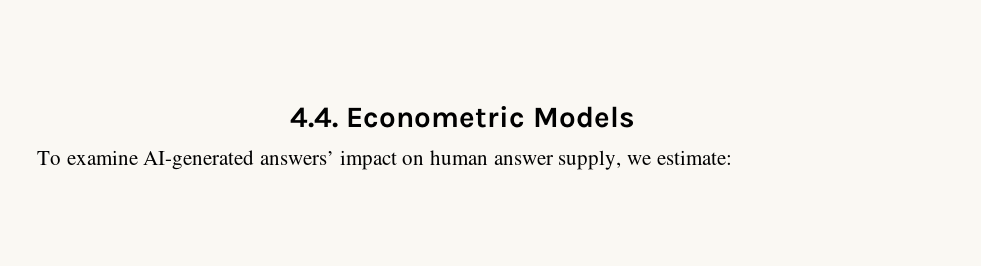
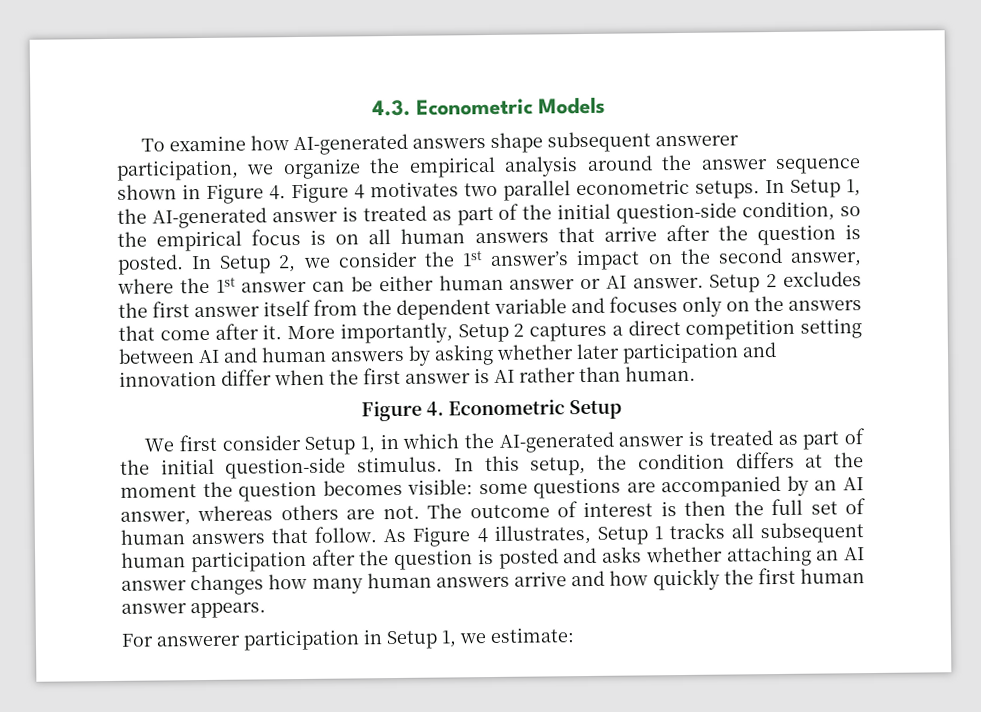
[290,107,339,128] 4.4. -> [371,99,411,117] 4.3.
[143,150,622,170] AI-generated answers’ impact on human answer supply, -> [250,131,740,156] [116,154,862,181] [117,178,861,204] [117,201,861,229] [117,224,862,252] [117,247,863,275] [117,271,863,294] [118,295,862,320] [118,318,862,344] [118,342,777,366] [119,365,696,387] [360,399,622,422] [144,428,865,455] [120,451,865,479] [120,475,864,502] [120,498,867,526] [120,522,864,547] [121,545,865,573] [121,567,865,596] [121,602,266,619] [121,629,457,651] how AI-generated answers shape subsequent answerer participation, we organize the empirical analysis around the answer sequence shown in Figure 4. Figure 4 motivates two parallel econometric setups. In Setup 1, the AI-generated answer is treated as part of the initial question-side condition, so the empirical focus is on all human answers that arrive after the question is posted. In Setup 2, we consider the 1st answer’s impact on the second answer, where the 1st answer can be either human answer or AI answer. Setup 2 excludes the first answer itself from the dependent variable and focuses only on the answers that come after it. More importantly, Setup 2 captures a direct competition setting between AI and human answers by asking whether later participation and innovation differ when the first answer is AI rather than human. // Figure 4. Econometric Setup // We first consider Setup 1, in which the AI-generated answer is treated as part of the initial question-side stimulus. In this setup, the condition differs at the moment the question becomes visible: some questions are accompanied by an AI answer, whereas others are not. The outcome of interest is then the full set of human answers that follow. As Figure 4 illustrates, Setup 1 tracks all subsequent human participation after the question is posted and asks whether attaching an AI answer changes how many human answers arrive and how quickly the first human answer appears. // For answerer participation in Setup 1,

